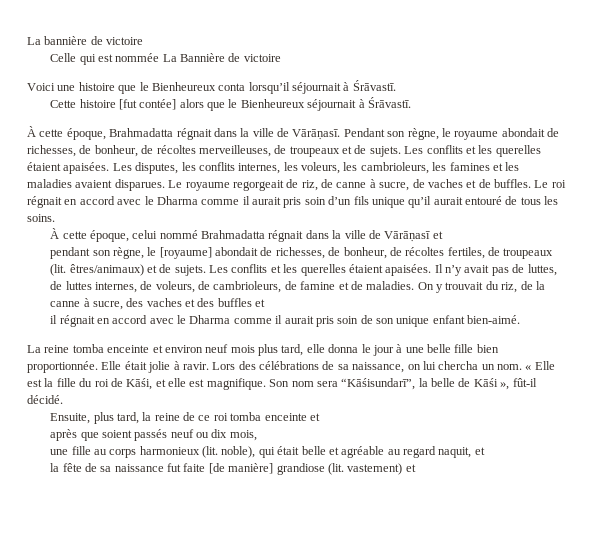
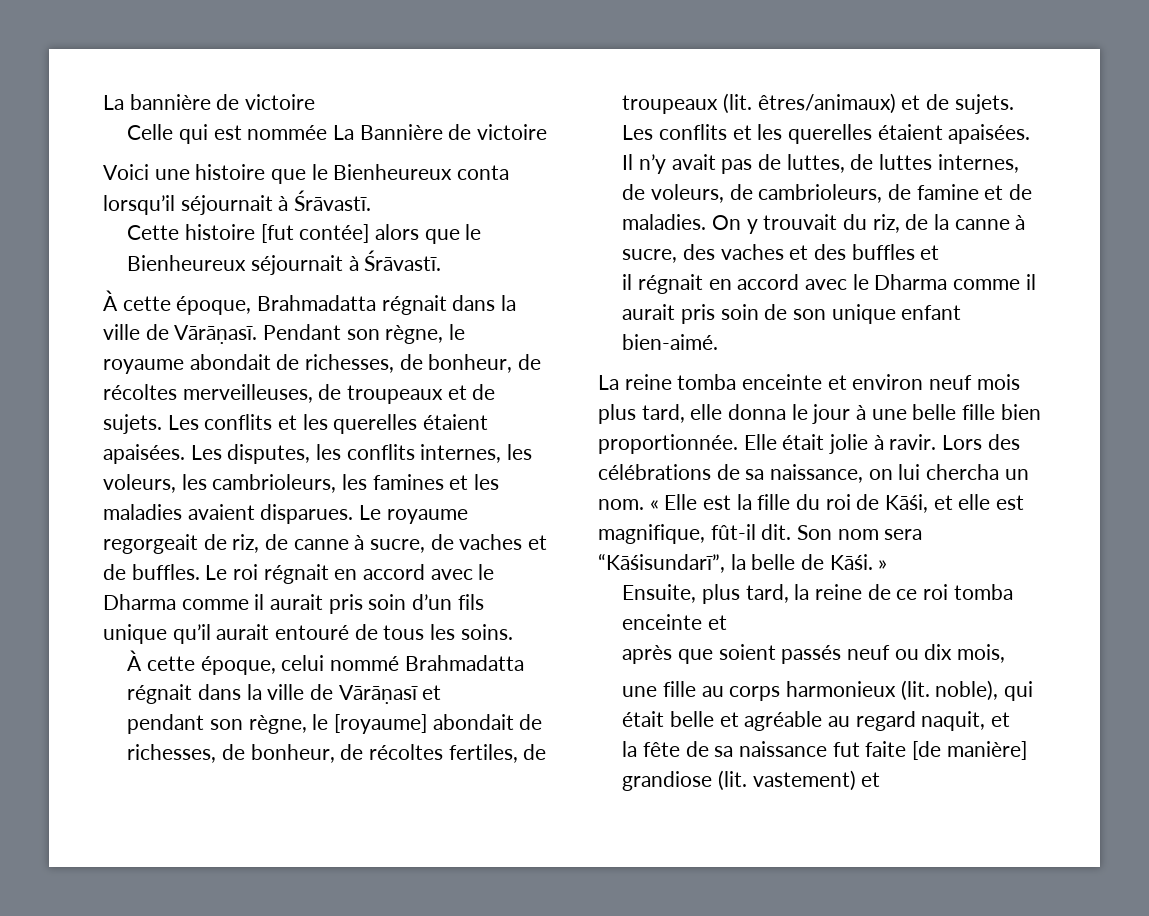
[206,378,266,390] magnifique. -> [598,524,792,544] magnifique, fût-il dit.
[473,378,537,390] [27,395,63,404] Kāśi », fût-il décidé. -> [829,554,888,570] Kāśi. »

